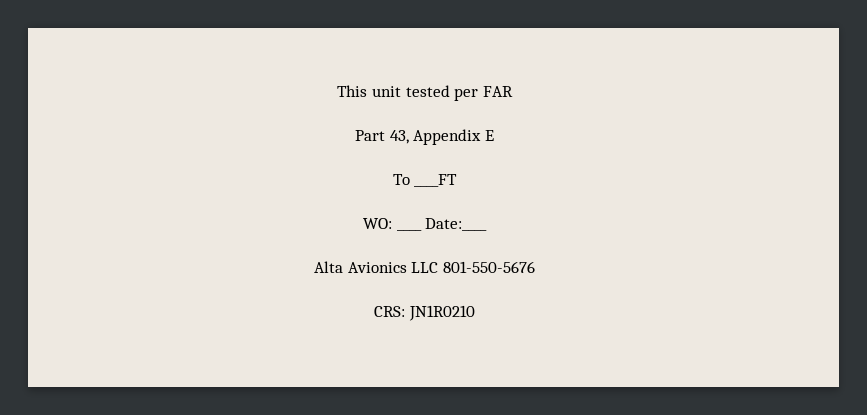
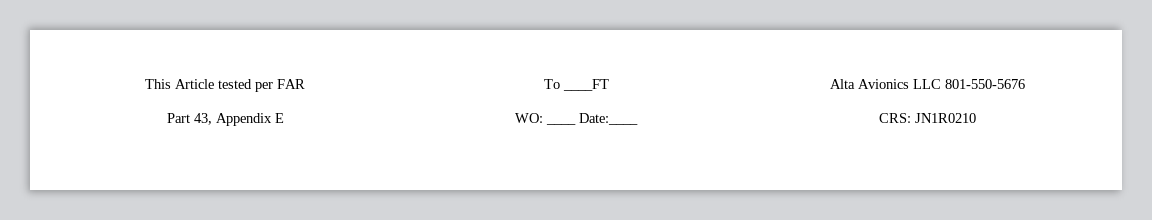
[371,86,401,97] unit -> [175,79,214,89] Article

